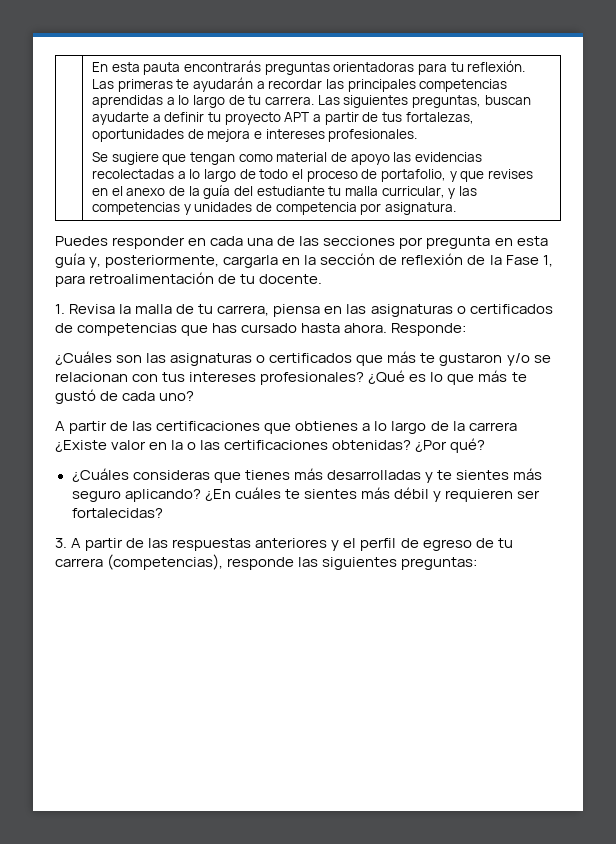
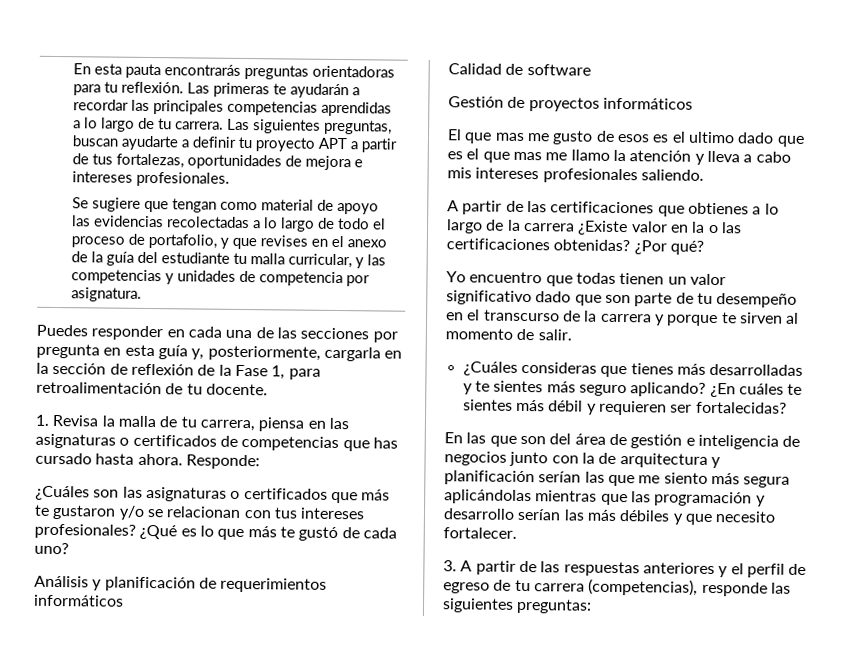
(195, 396) none -> [34,575,328,593] [33,594,124,607] [448,63,591,76] [448,96,693,112] [447,129,805,147] [447,148,791,165] [447,167,704,184] // Análisis y planificación de requerimientos informáticos // Calidad de software // Gestión de proyectos informáticos // El que mas me gusto de esos es el ultimo dado que es el que mas me llamo la atención y lleva a cabo mis intereses profesionales saliendo.
(486, 445) none -> [446,271,726,287] [446,290,798,308] [446,309,800,327] [445,328,572,341] // Yo encuentro que todas tienen un valor significativo dado que son parte de tu desempeño en el transcurso de la carrera y porque te sirven al momento de salir.
(163, 513) none -> [444,432,801,450] [444,451,721,469] [444,470,791,488] [444,489,766,507] [443,508,777,526] [443,527,517,539] // En las que son del área de gestión e inteligencia de negocios junto con la de arquitectura y planificación serían las que me siento más segura aplicándolas mientras que las programación y desarrollo serían las más débiles y que necesito fortalecer.

